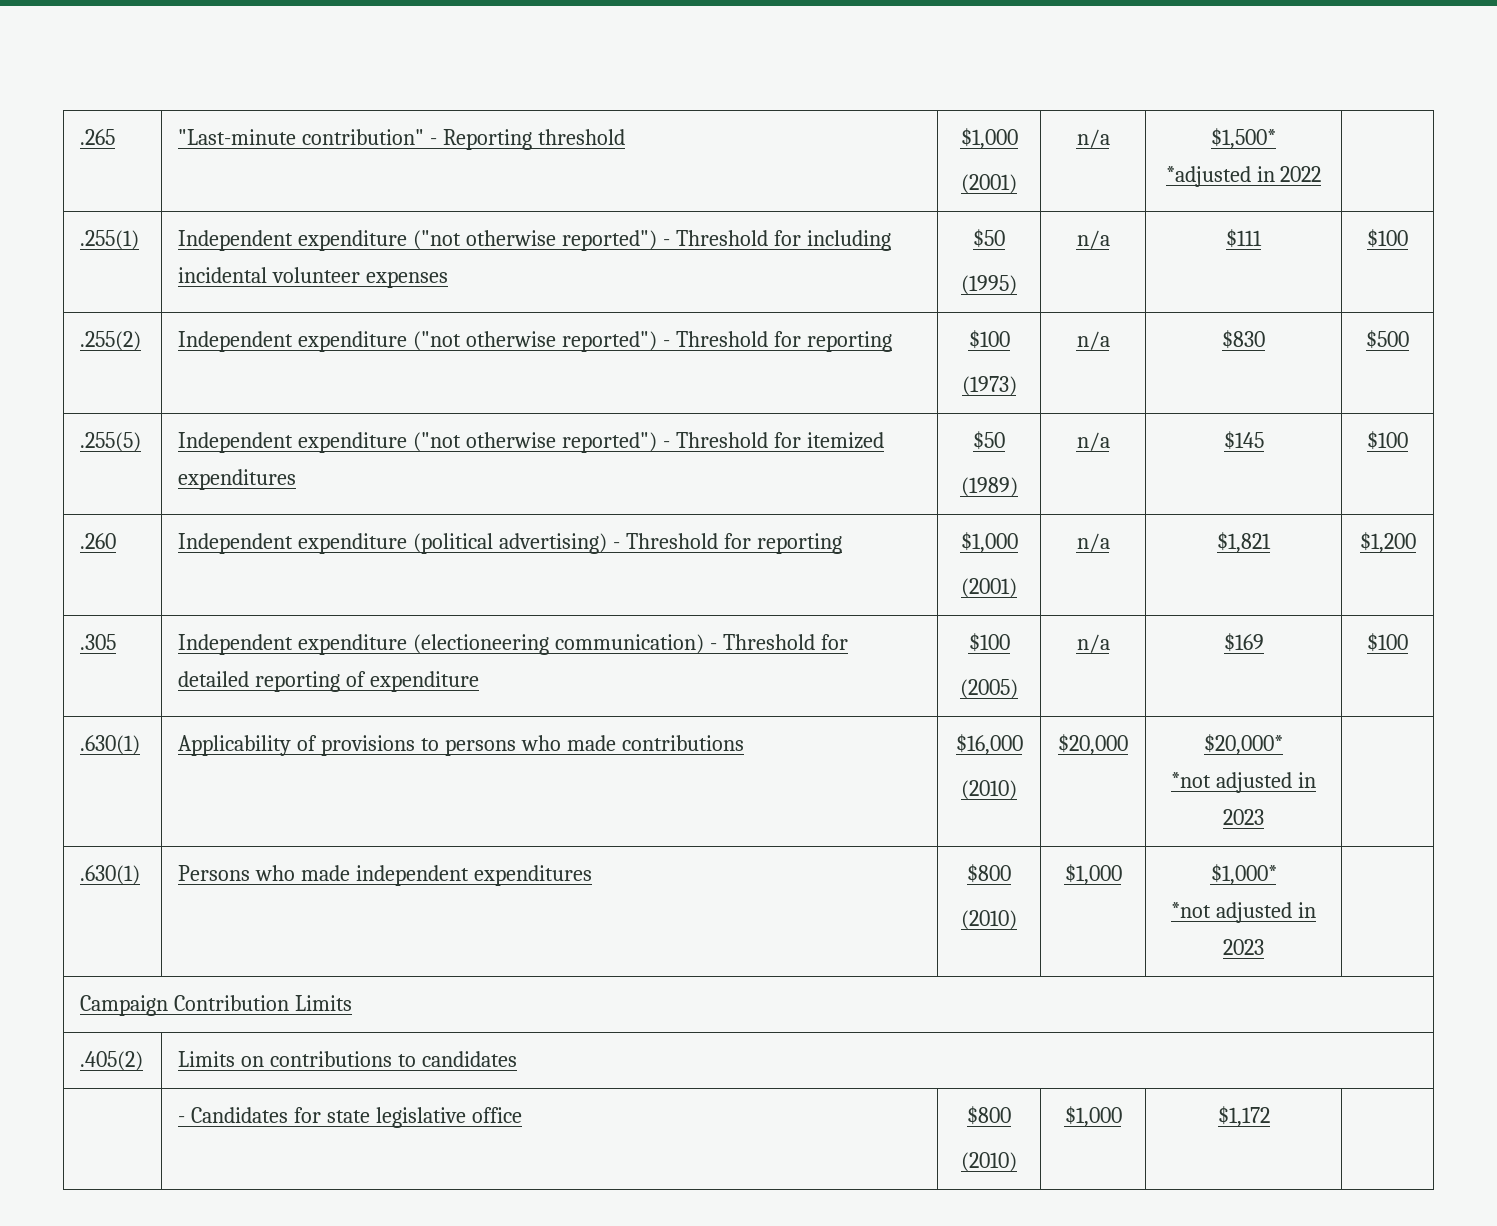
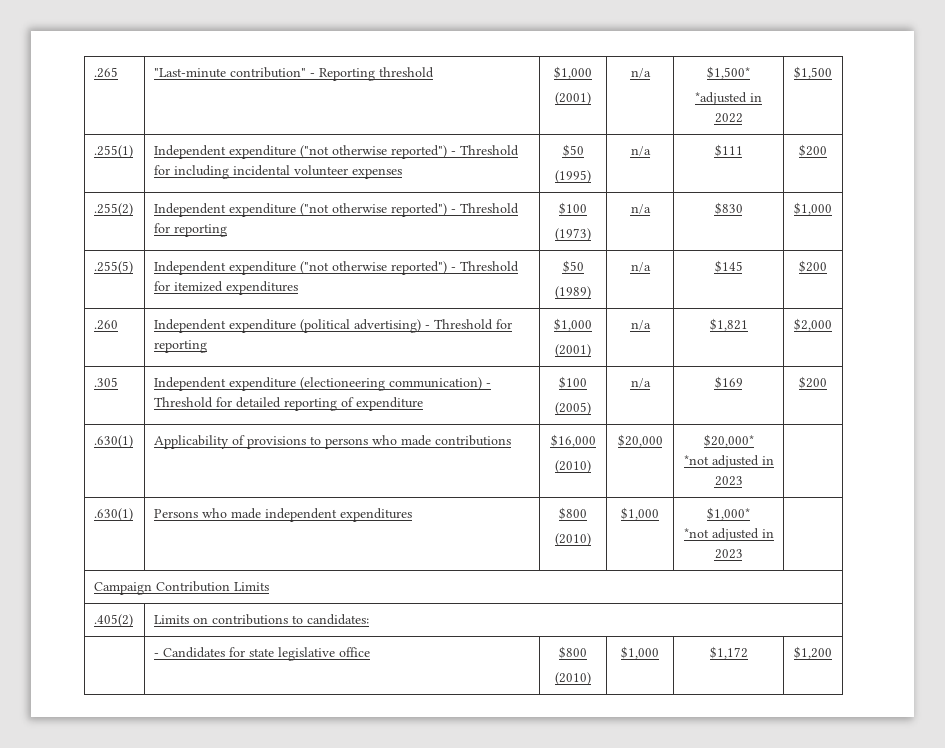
(1322, 174) none -> [794,66,832,79] $1,500
[1367,229,1408,248] $100 -> [799,144,827,157] $200
[1366,330,1409,349] $500 -> [794,202,832,215] $1,000
[1367,431,1408,450] $100 -> [799,260,827,273] $200
[1359,532,1416,553] $1,200 -> [794,318,832,331] $2,000
[1367,633,1408,652] $100 -> [799,376,827,389] $200
[421,1051,517,1067] candidates -> [307,614,370,625] candidates:
(1270, 1116) none -> [794,646,832,659] $1,200

